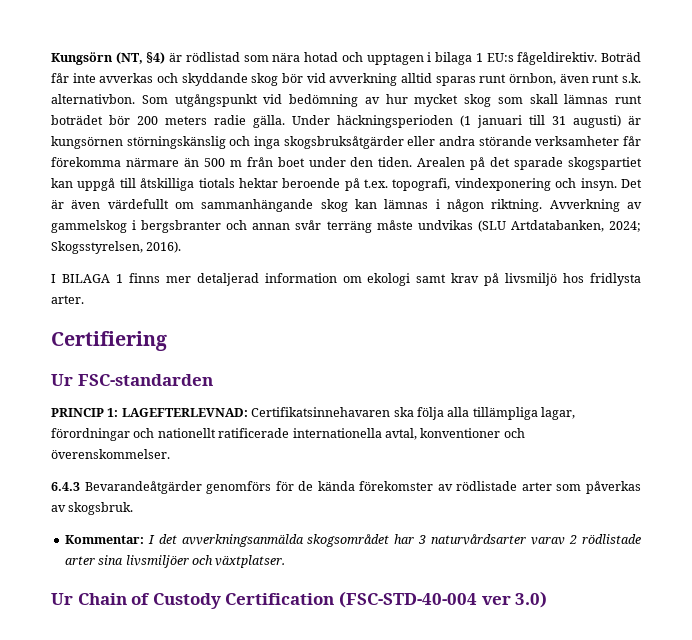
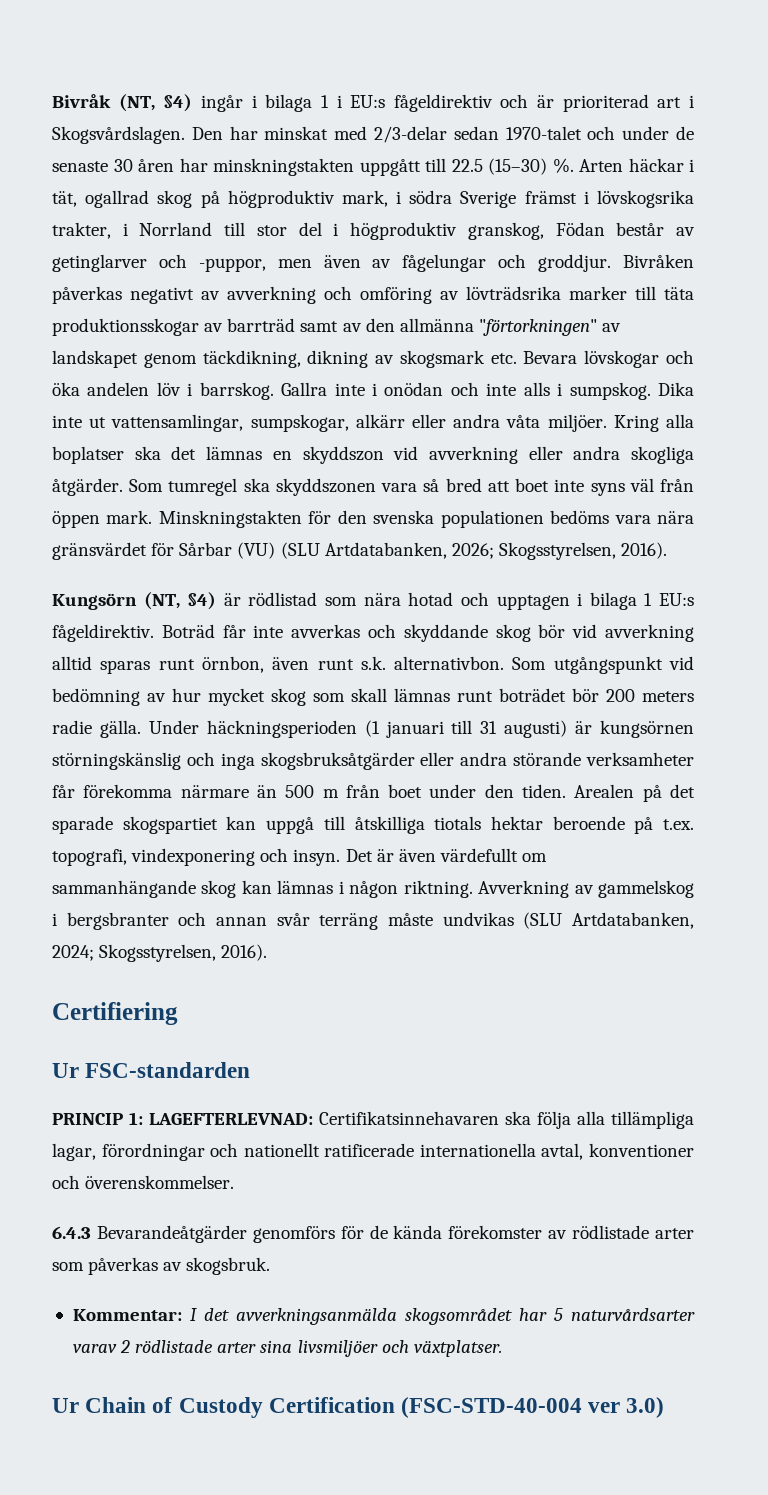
(51, 58) none -> [52,94,694,112] [52,126,694,144] [52,158,694,176] [52,190,695,208] [52,222,696,240] [52,254,695,272] [52,286,694,304] [52,318,622,336] [52,350,694,368] [52,382,695,400] [52,414,694,432] [52,446,695,464] [52,478,695,496] [52,510,695,528] [52,542,668,560] Bivråk (NT, §4) ingår i bilaga 1 i EU:s fågeldirektiv och är prioriterad art i Skogsvårdslagen. Den har minskat med 2/3-delar sedan 1970-talet och under de senaste 30 åren har minskningstakten uppgått till 22.5 (15–30) %. Arten häckar i tät, ogallrad skog på högproduktiv mark, i södra Sverige främst i lövskogsrika trakter, i Norrland till stor del i högproduktiv granskog, Födan består av getinglarver och -puppor, men även av fågelungar och groddjur. Bivråken påverkas negativt av avverkning och omföring av lövträdsrika marker till täta produktionsskogar av barrträd samt av den allmänna "förtorkningen" av landskapet genom täckdikning, dikning av skogsmark etc. Bevara lövskogar och öka andelen löv i barrskog. Gallra inte i onödan och inte alls i sumpskog. Dika inte ut vattensamlingar, sumpskogar, alkärr eller andra våta miljöer. Kring alla boplatser ska det lämnas en skyddszon vid avverkning eller andra skogliga åtgärder. Som tumregel ska skyddszonen vara så bred att boet inte syns väl från öppen mark. Minskningstakten för den svenska populationen bedöms vara nära gränsvärdet för Sårbar (VU) (SLU Artdatabanken, 2026; Skogsstyrelsen, 2016). //
[51,273,642,286] [51,295,84,304] // I BILAGA 1 finns mer detaljerad information om ekologi samt krav på livsmiljö hos fridlysta arter. -> (268, 952) none
[418,535,427,544] 3 -> [553,1308,563,1321] 5

